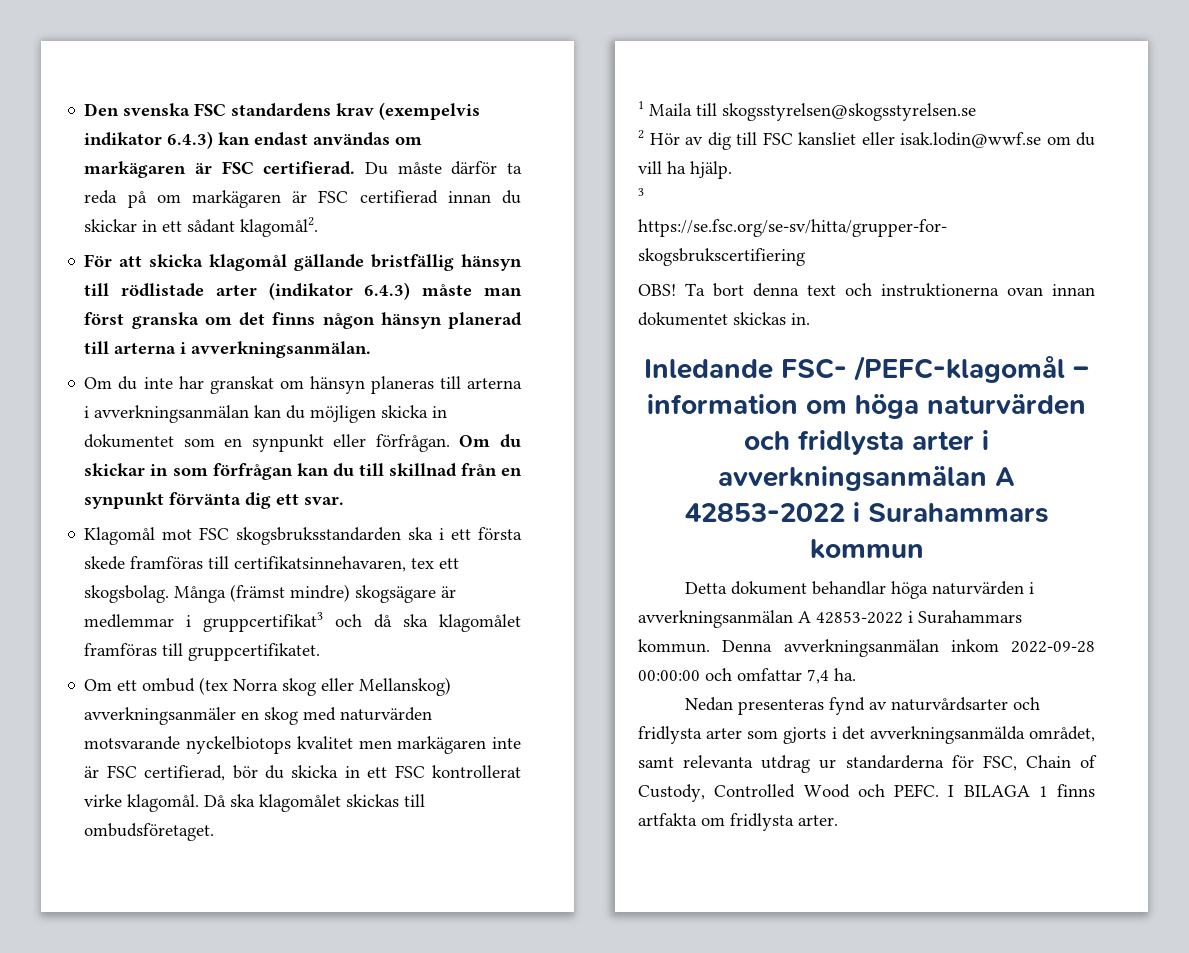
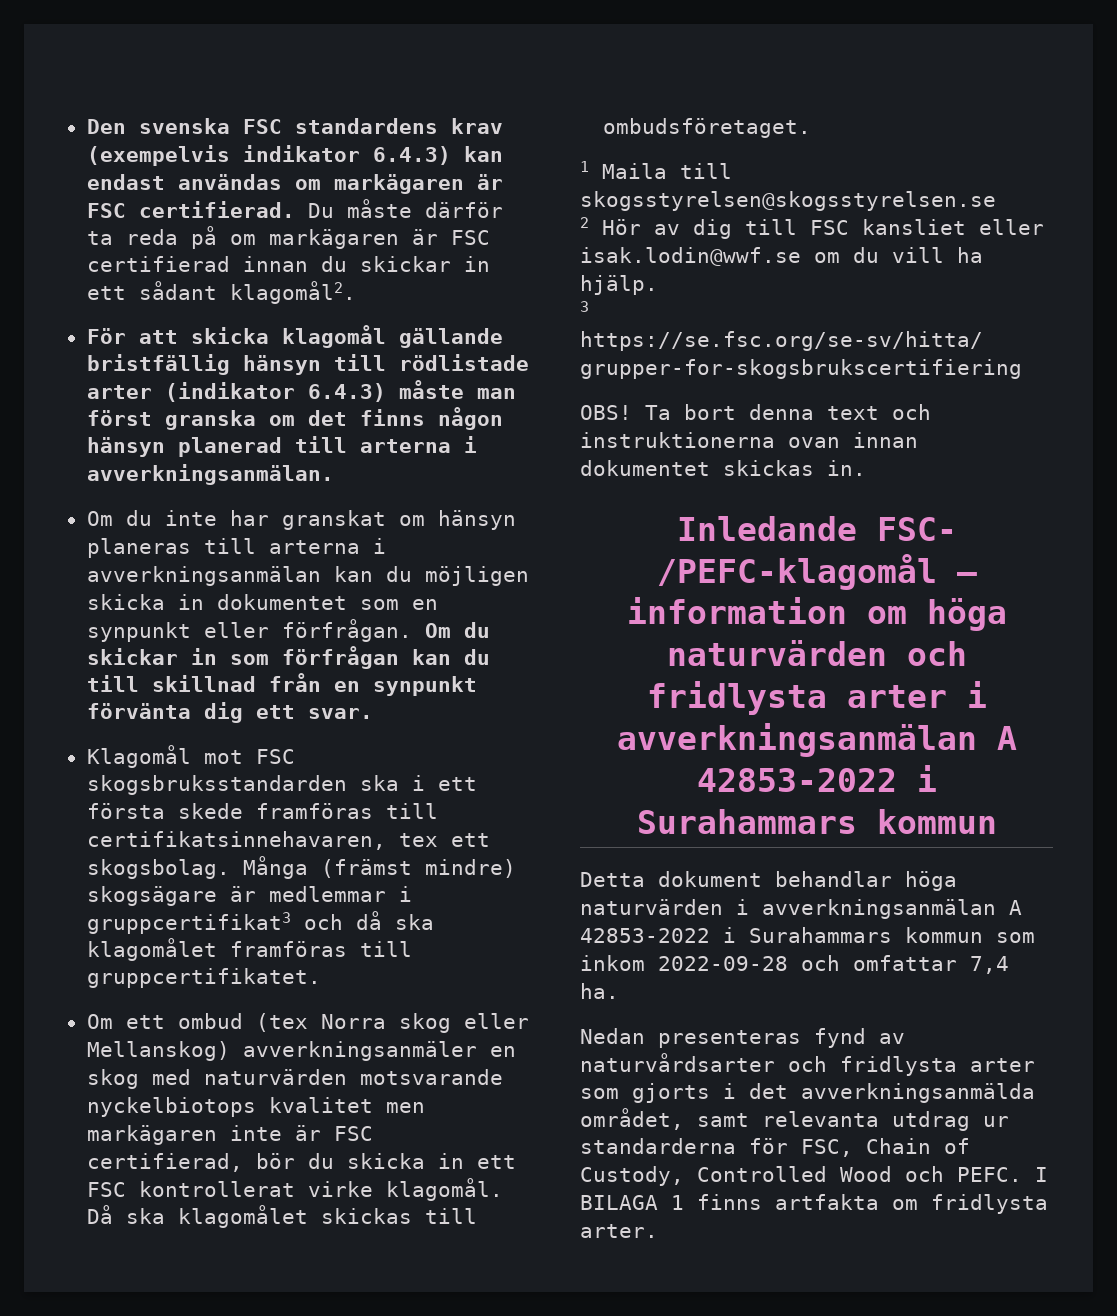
[638,639,939,657] kommun. Denna avverkningsanmälan -> [905,927,1035,943] kommun som
[638,670,700,681] 00:00:00 -> (788, 963) none

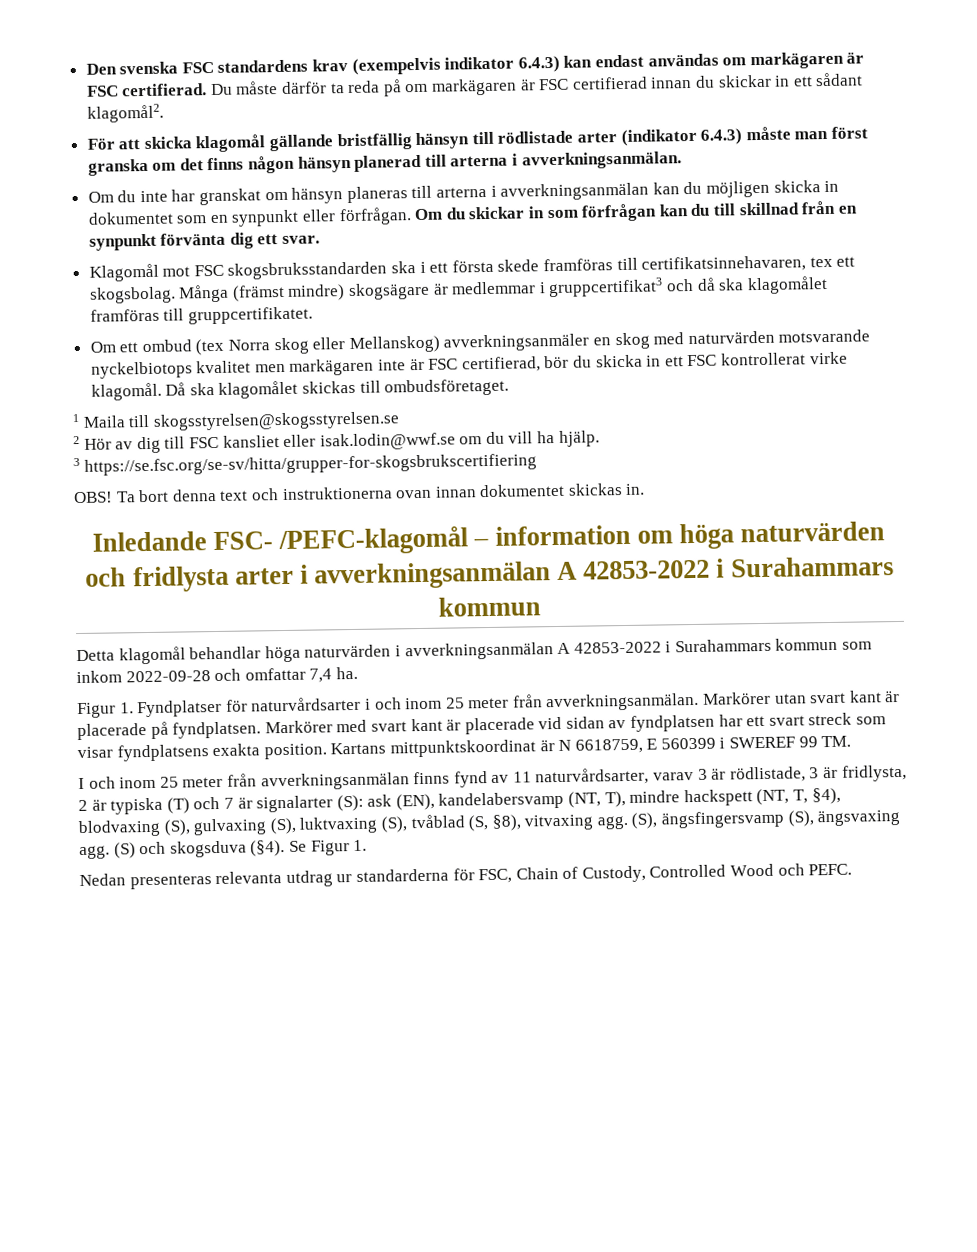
[658,871,762,887] dokument -> [118,646,186,665] klagomål
[580,1028,905,1048] [580,1053,1035,1076] [580,1083,1035,1103] [580,1108,749,1130] Nedan presenteras fynd av naturvårdsarter och fridlysta arter som gjorts i det avverkningsanmälda området, samt -> [77,690,901,719] [77,712,887,741] [77,735,852,762] [78,764,907,791] [78,787,841,815] [78,809,901,838] [79,839,368,860] [79,873,212,890] Figur 1. Fyndplatser för naturvårdsarter i och inom 25 meter från avverkningsanmälan. Markörer utan svart kant är placerade på fyndplatsen. Markörer med svart kant är placerade vid sidan av fyndplatsen har ett svart streck som visar fyndplatsens exakta position. Kartans mittpunktskoordinat är N 6618759, E 560399 i SWEREF 99 TM. // I och inom 25 meter från avverkningsanmälan finns fynd av 11 naturvårdsarter, varav 3 är rödlistade, 3 är fridlysta, 2 är typiska (T) och 7 är signalarter (S): ask (EN), kandelabersvamp (NT, T), mindre hackspett (NT, T, §4), blodvaxing (S), gulvaxing (S), luktvaxing (S), tvåblad (S, §8), vitvaxing agg. (S), ängsfingersvamp (S), ängsvaxing agg. (S) och skogsduva (§4). Se Figur 1. // Nedan presenteras
[1035,1167,1048,1182] [580,1194,1048,1214] [580,1224,658,1238] I BILAGA 1 finns artfakta om fridlysta arter. -> (853, 869) none

